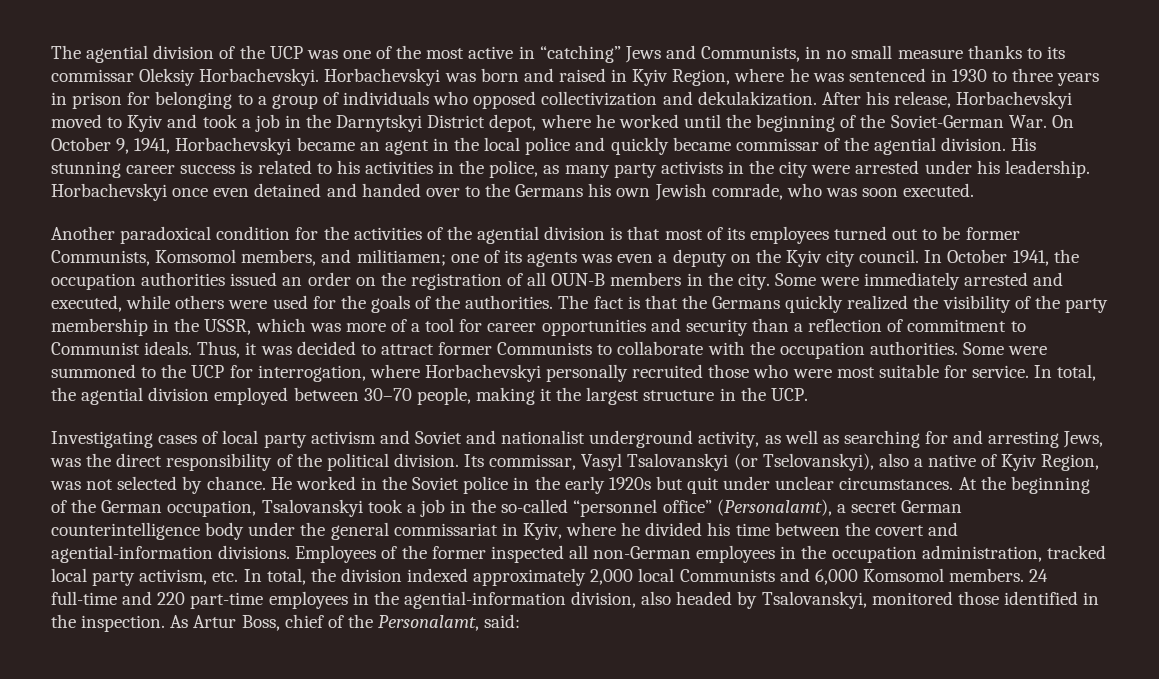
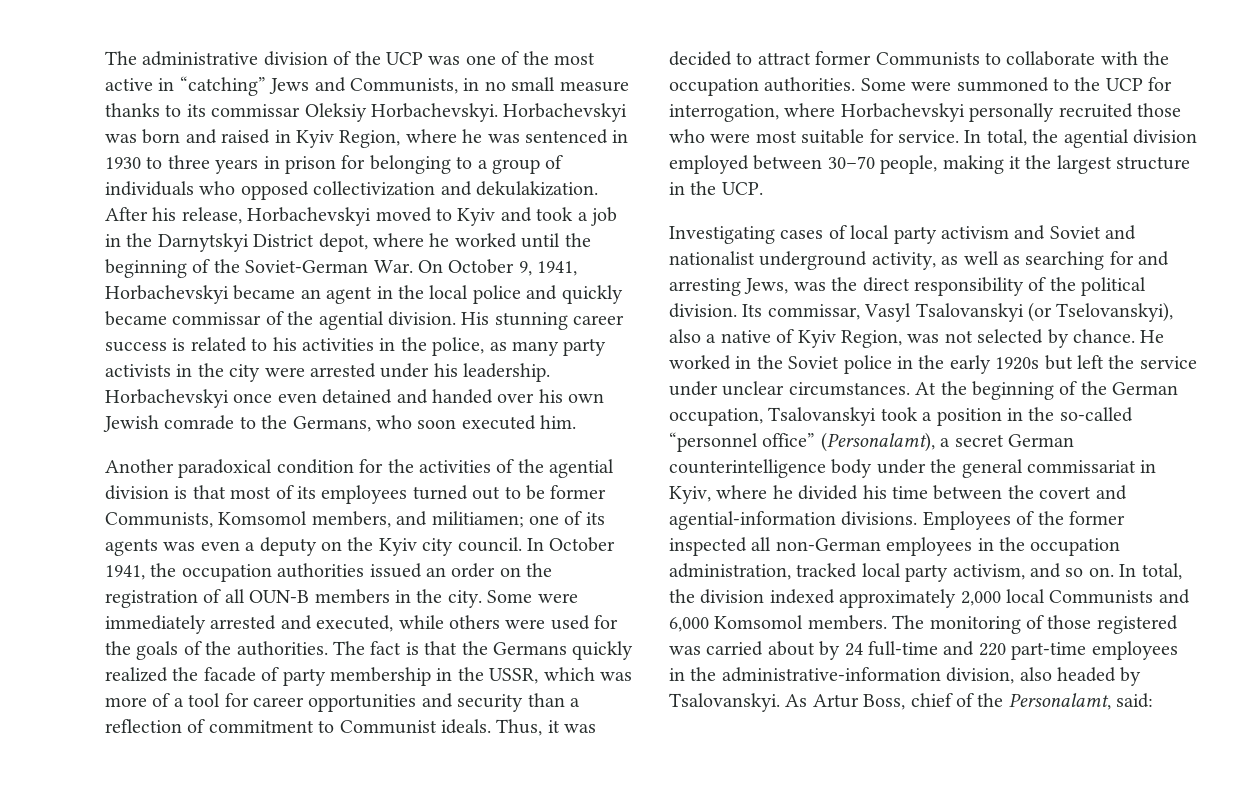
[51,45,149,63] The agential -> [105,51,259,66] The administrative
[464,183,975,201] to the Germans his own Jewish comrade, who was soon executed. -> [538,389,605,403] [103,415,577,432] his own Jewish comrade to the Germans, who soon executed him.
[942,295,1060,313] visibility of the -> [203,667,280,682] facade of
[687,477,720,494] quit -> [1077,355,1197,369] left the service
[419,499,445,517] job -> [936,408,1002,426] position
[212,571,239,582] etc. -> [1030,563,1114,578] and so on.
(1025, 575) none -> [892,615,1178,634] [669,641,841,660] The monitoring of those registered was carried about by
[403,591,566,609] agential-information -> [721,667,941,682] administrative-information
[761,591,1100,609] [51,614,166,632] Tsalovanskyi, monitored those identified in the inspection. -> [669,693,780,712] Tsalovanskyi.

